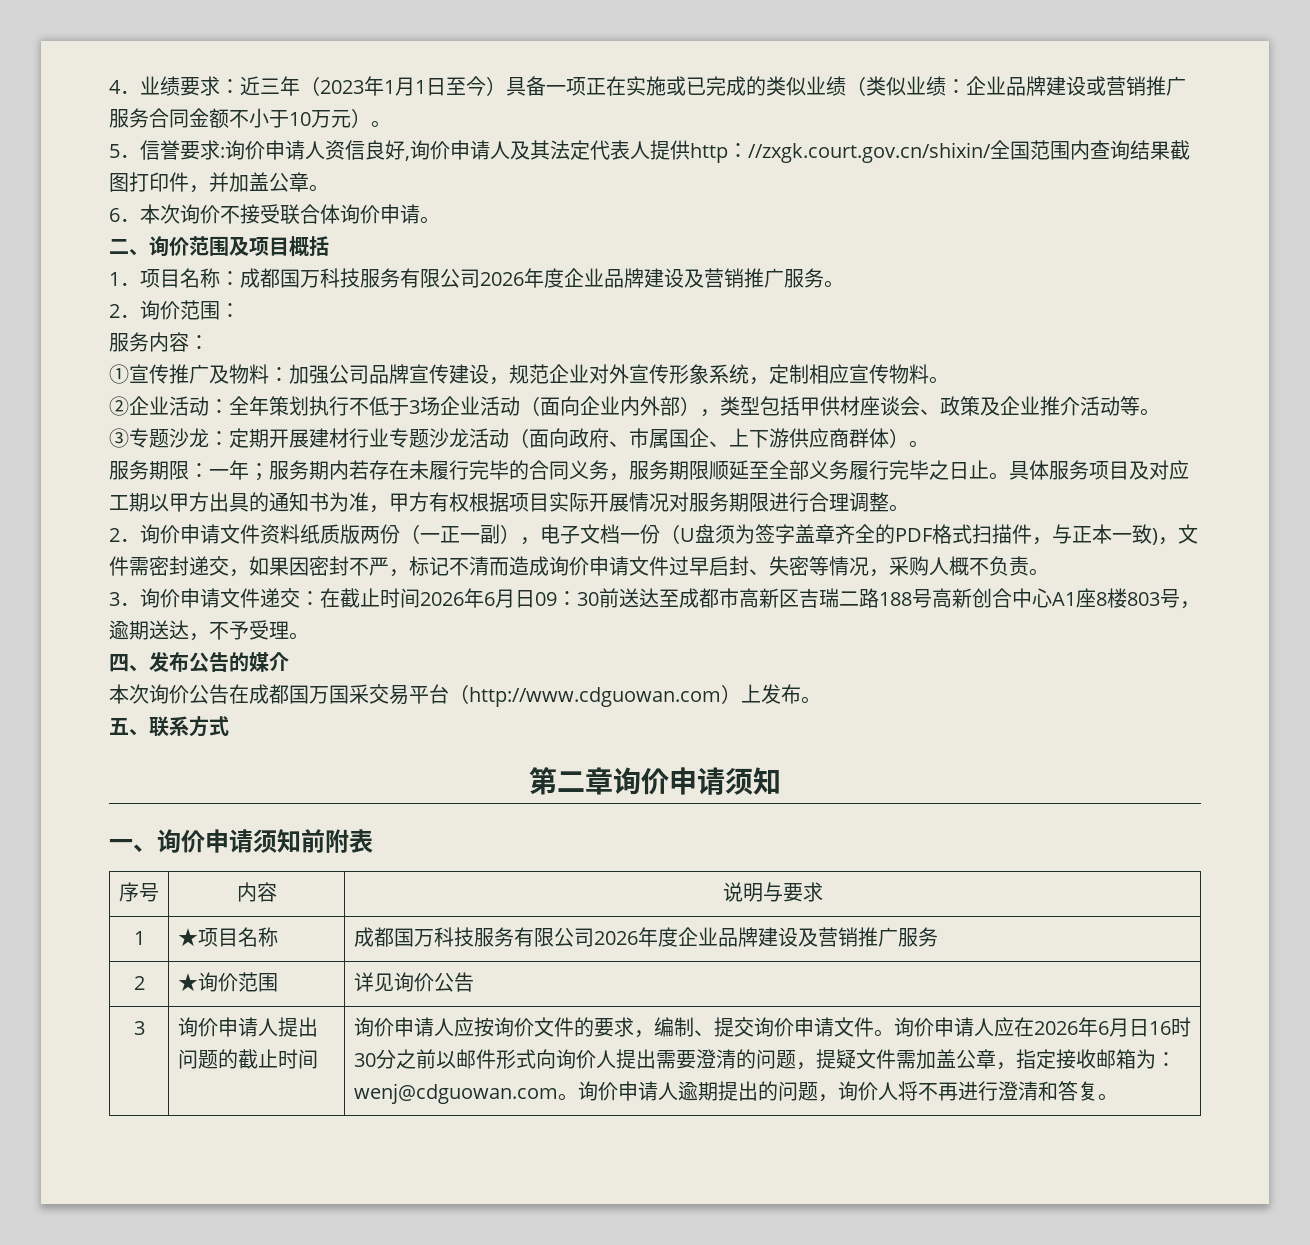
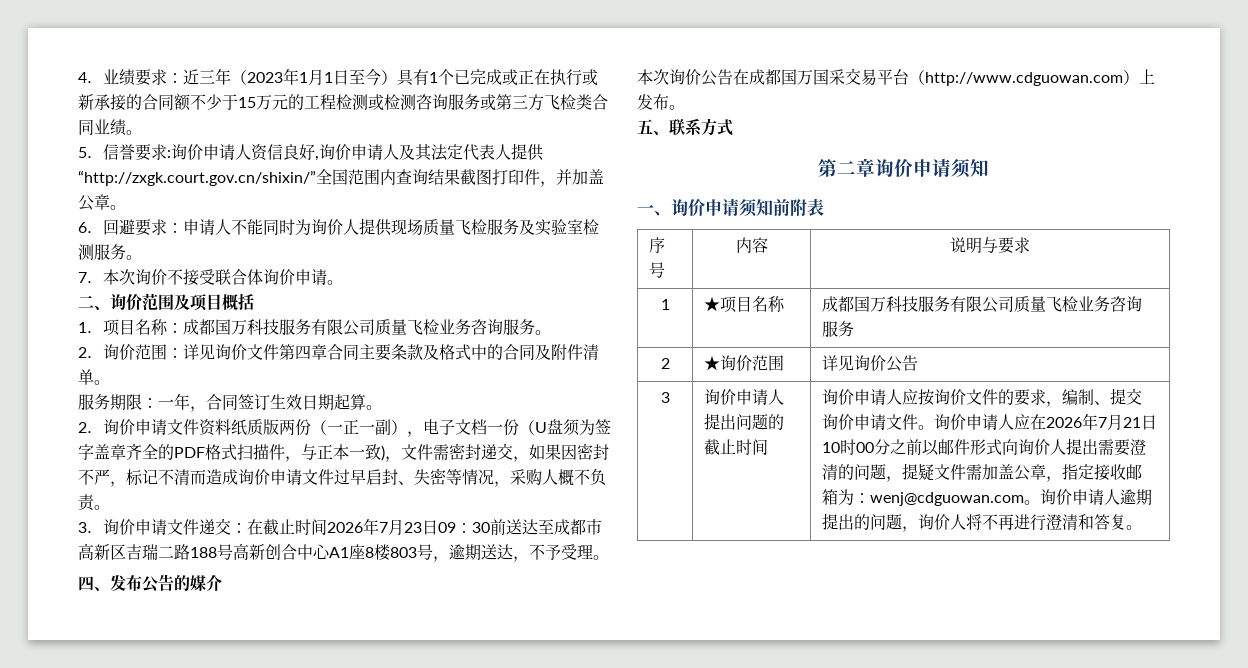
[526,76,1186,96] [109,108,371,128] 备一项正在实施或已完成的类似业绩（类似业绩：企业品牌建设或营销推广服务合同金额不小于10万元） -> [413,69,598,86] [78,94,608,111] [78,119,126,136] 有1个已完成或正在执行或新承接的合同额不少于15万元的工程检测或检测咨询服务或第三方飞检类合同业绩
[690,142,991,163] http：//zxgk.court.gov.cn/shixin/ -> [78,170,316,186] “http://zxgk.court.gov.cn/shixin/”
(140, 220) none -> [103,218,599,236] [78,244,142,260] [78,272,103,284] 回避要求：申请人不能同时为询价人提供现场质量飞检服务及实验室检测服务。 // 7．
[480,268,784,288] 2026年度企业品牌建设及营销推广 -> [375,319,503,336] 质量飞检业务咨询
[109,332,209,352] [109,364,949,385] [109,396,1160,417] [109,428,929,449] [109,460,1189,481] [109,492,889,513] // 服务内容： // ①宣传推广及物料：加强公司品牌宣传建设，规范企业对外宣传形象系统，定制相应宣传物料。 // ②企业活动：全年策划执行不低于3场企业活动（面向企业内外部），类型包括甲供材座谈会、政策及企业推介活动等。 // ③专题沙龙：定期开展建材行业专题沙龙活动（面向政府、市属国企、上下游供应商群体）。 // 服务期限：一年；服务期内若存在未履行完毕的合同义务，服务期限顺延至全部义务履行完毕之日止。具体服务项目及对应工期以甲方出具的通知书为准，甲方有权根据项目实际开展情况对服务期限进行合理调整 -> [183,344,599,361] [78,369,110,385] [78,393,366,412] 详见询价文件第四章合同主要条款及格式中的合同及附件清单。 // 服务期限：一年，合同签订生效日期起算
[484,589,515,608] 6月 -> [379,519,422,535] 7月23
[593,927,898,947] 2026年度企业品牌建设及营销推广 -> [1014,296,1143,313] 质量飞检业务咨询
[1097,1017,1191,1037] [353,1053,376,1067] 6月日16时30 -> [1098,414,1158,430] [822,439,875,455] 7月21日10时00

